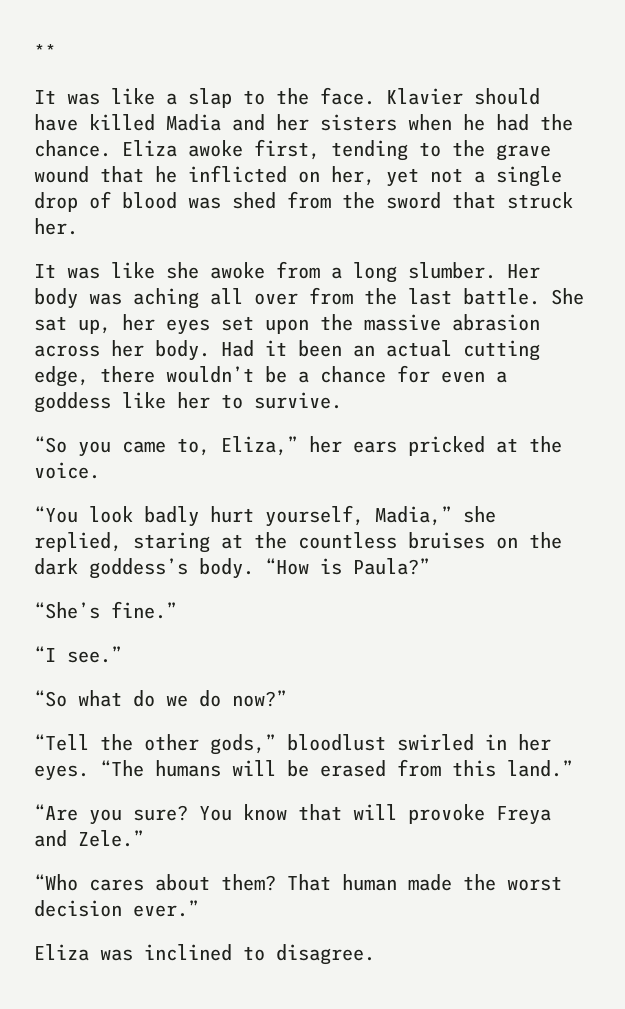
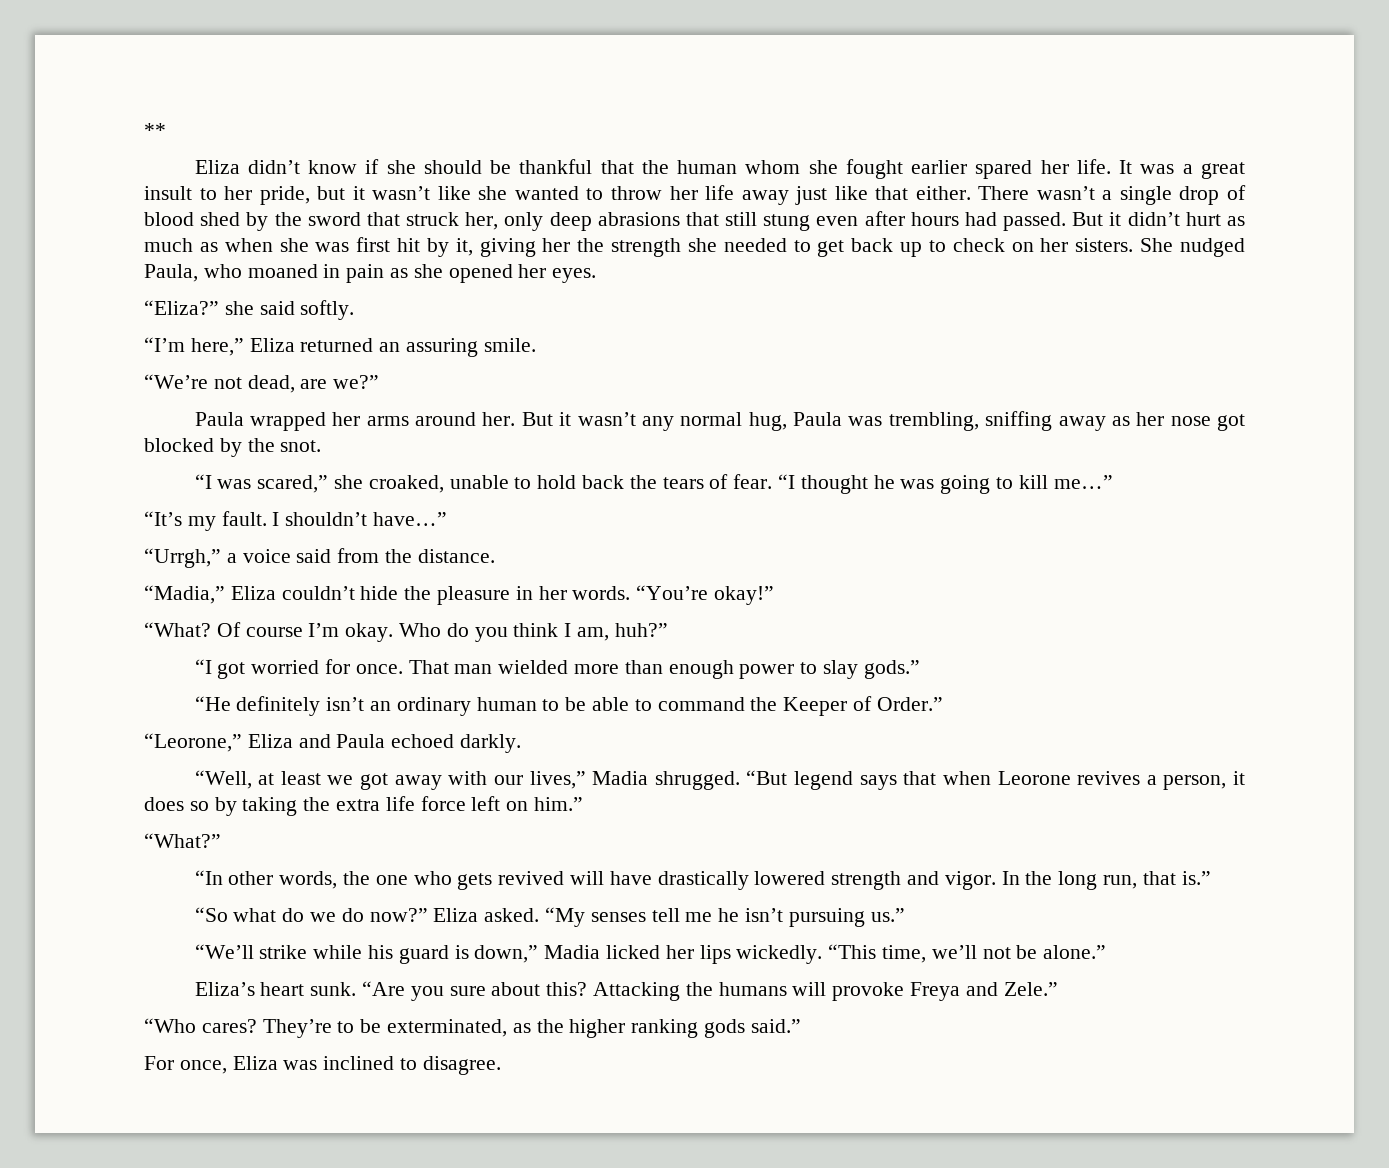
[34,87,540,108] [34,114,573,131] [34,139,551,161] [34,165,463,187] It was like a slap to the face. Klavier should have killed Madia and her sisters when he had the chance. Eliza awoke first, tending to the grave wound that he inflicted on her, yet not -> [194,159,1245,179] [144,185,1095,205] Eliza didn’t know if she should be thankful that the human whom she fought earlier spared her life. It was a great insult to her pride, but it wasn’t like she wanted to throw her life away just like that either. There wasn’t
[188,191,331,209] was shed from -> [200,212,269,231] shed by
[34,218,78,235] [34,261,540,283] [34,287,584,309] [34,314,540,335] [34,340,540,361] [34,365,507,387] [34,392,342,413] [34,436,562,457] [34,462,100,479] [34,505,496,527] [34,532,562,553] [34,558,430,579] [34,601,177,619] [34,646,122,663] her. // It was like she awoke from a long slumber. Her body was aching all over from the last battle. She sat up, her eyes set upon the massive abrasion across her body. Had it been an actual cutting edge, there wouldn’t be a chance for even a goddess like her to survive. // “So you came to, Eliza,” her ears pricked at the voice. // “You look badly hurt yourself, Madia,” she replied, staring at the countless bruises on the dark goddess’s body. “How is Paula?” // “She’s fine.” // “I see.” -> [465,211,1245,231] [144,237,1246,257] [144,264,597,283] [144,300,355,320] [144,337,536,357] [144,374,380,393] [194,411,1245,431] [144,438,322,457] [194,474,1113,494] [144,511,448,531] [144,548,495,568] [144,585,775,605] [144,622,668,642] [194,659,920,679] [194,696,943,716] [144,733,522,753] [194,770,1245,790] [144,796,584,816] [144,833,221,848] [194,870,1211,890] her, only deep abrasions that still stung even after hours had passed. But it didn’t hurt as much as when she was first hit by it, giving her the strength she needed to get back up to check on her sisters. She nudged Paula, who moaned in pain as she opened her eyes. // “Eliza?” she said softly. // “I’m here,” Eliza returned an assuring smile. // “We’re not dead, are we?” // Paula wrapped her arms around her. But it wasn’t any normal hug, Paula was trembling, sniffing away as her nose got blocked by the snot. // “I was scared,” she croaked, unable to hold back the tears of fear. “I thought he was going to kill me…” // “It’s my fault. I shouldn’t have…” // “Urrgh,” a voice said from the distance. // “Madia,” Eliza couldn’t hide the pleasure in her words. “You’re okay!” // “What? Of course I’m okay. Who do you think I am, huh?” // “I got worried for once. That man wielded more than enough power to slay gods.” // “He definitely isn’t an ordinary human to be able to command the Keeper of Order.” // “Leorone,” Eliza and Paula echoed darkly. // “Well, at least we got away with our lives,” Madia shrugged. “But legend says that when Leorone revives a person, it does so by taking the extra life force left on him.” // “What?” // “In other words, the one who gets revived will have drastically lowered strength and vigor. In the long run, that is.”
[34,734,551,755] [34,759,573,781] [34,804,342,825] // “Tell the other gods,” bloodlust swirled in her eyes. “The humans will be erased from this land.” // “Are you sure? You know that -> [433,907,905,927] [194,944,1107,964] [194,981,787,1001] Eliza asked. “My senses tell me he isn’t pursuing us.” // “We’ll strike while his guard is down,” Madia licked her lips wickedly. “This time, we’ll not be alone.” // Eliza’s heart sunk. “Are you sure about this? Attacking the humans
[89,874,562,891] [34,900,199,917] cares about them? That human made the worst decision ever.” // -> [201,1019,801,1038] [144,1056,227,1074] cares? They’re to be exterminated, as the higher ranking gods said.” // For once,

